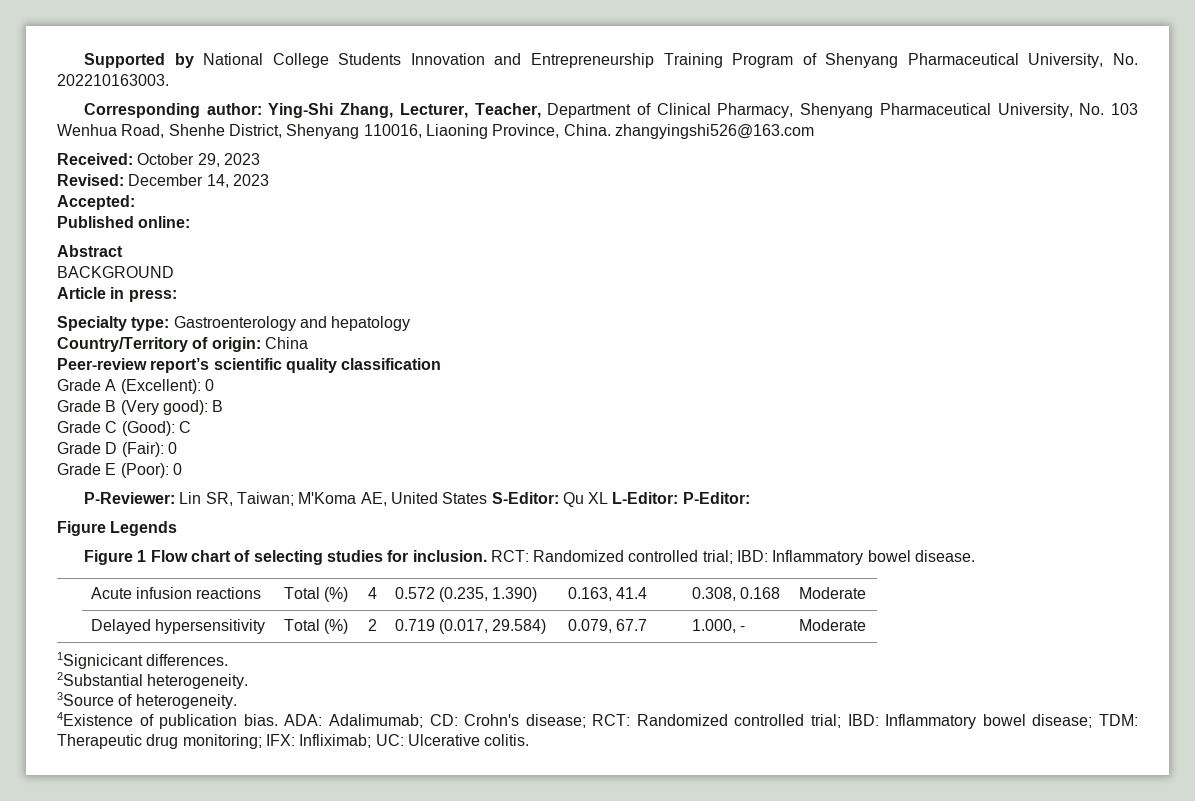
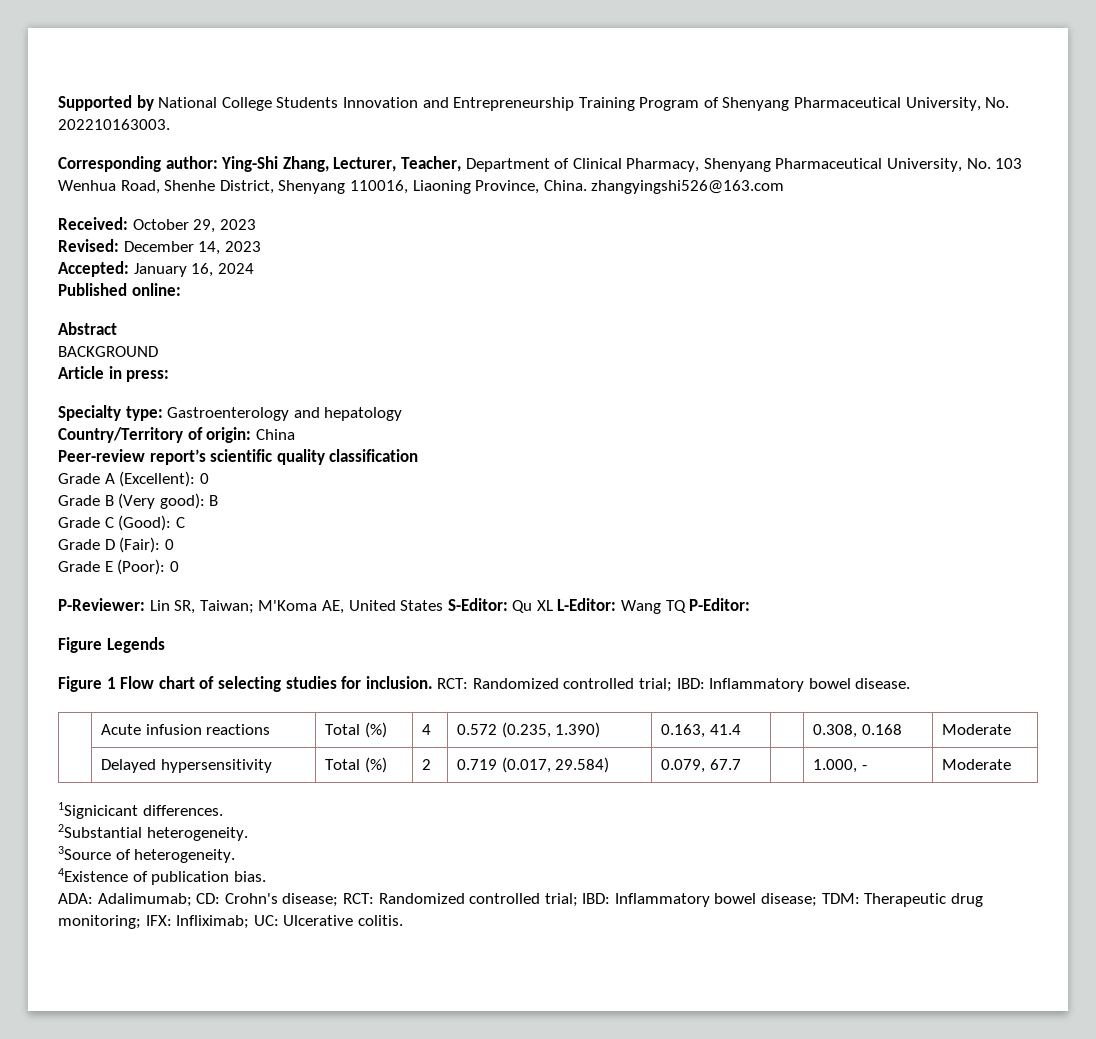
(135, 202) none -> [133,263,254,277] January 16, 2024
(679, 498) none -> [621,600,686,614] Wang TQ
(278, 720) none -> (266, 876) //

